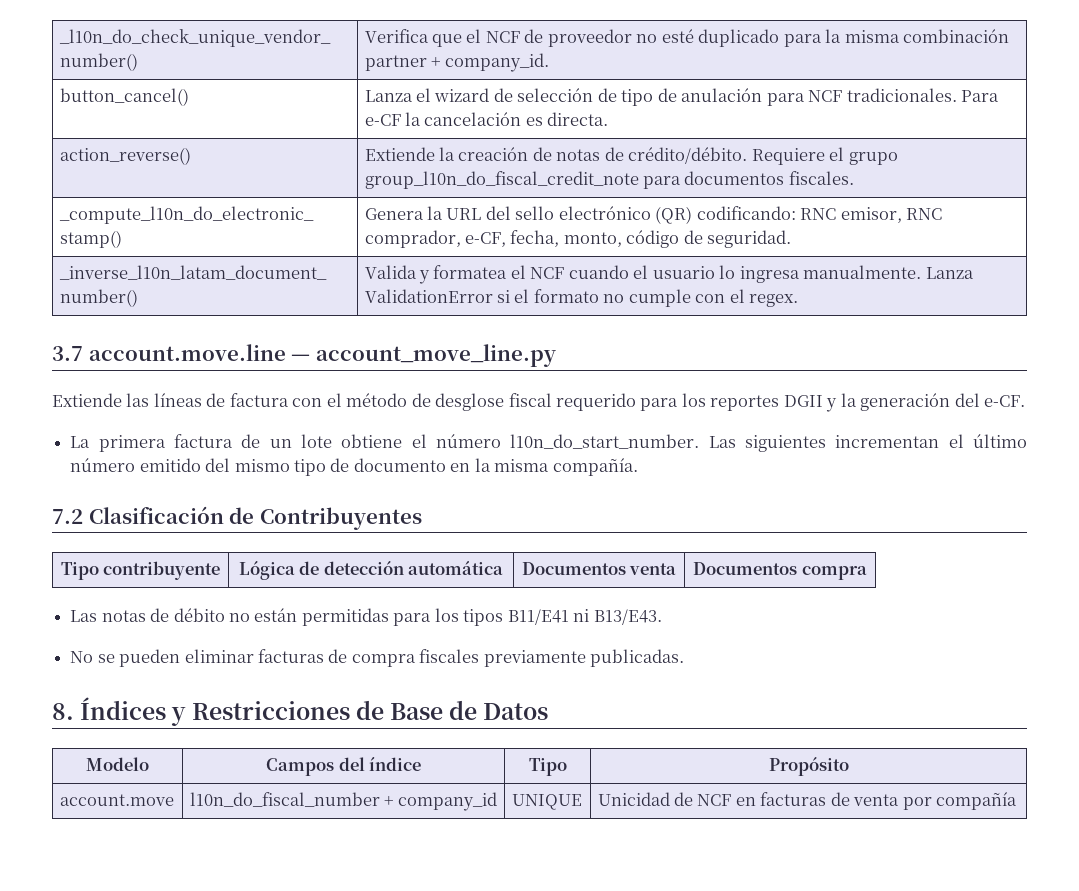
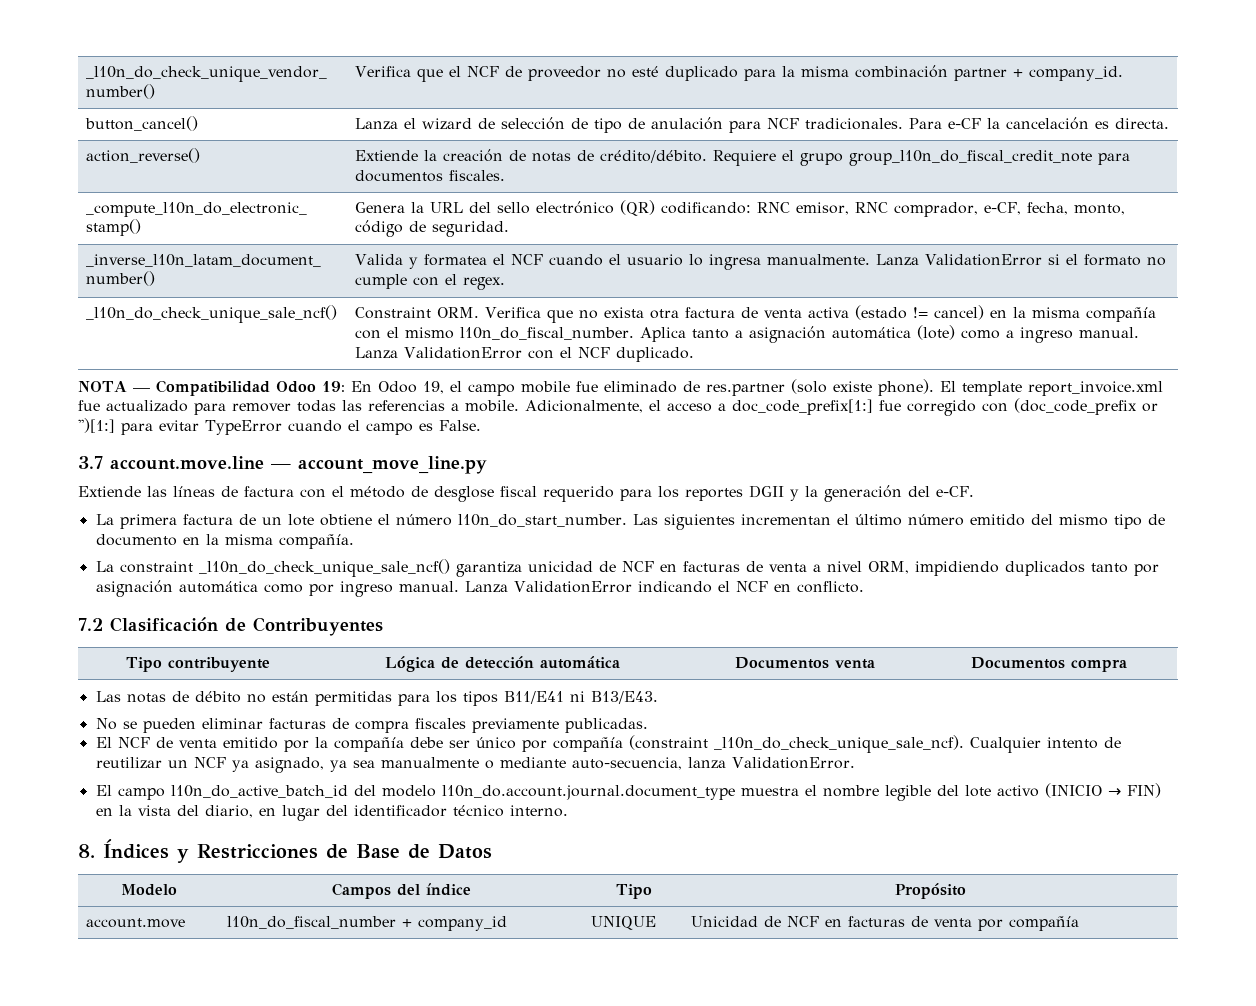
(799, 300) none -> [85,305,337,323] [354,305,1156,323] [354,325,1139,343] [354,347,694,362] [78,379,1163,396] [78,398,1158,416] [78,418,481,435] // _l10n_do_check_unique_sale_ncf() | Constraint ORM. Verifica que no exista otra factura de venta activa (estado != cancel) en la misma compañía con el mismo l10n_do_fiscal_number. Aplica tanto a asignación automática (lote) como a ingreso manual. Lanza ValidationError con el NCF duplicado. // NOTA — Compatibilidad Odoo 19: En Odoo 19, el campo mobile fue eliminado de res.partner (solo existe phone). El template report_invoice.xml fue actualizado para remover todas las referencias a mobile. Adicionalmente, el acceso a doc_code_prefix[1:] fue corregido con (doc_code_prefix or '')[1:] para evitar TypeError cuando el campo es False.
(638, 467) none -> [95,559,1159,577] [95,580,864,597] // La constraint _l10n_do_check_unique_sale_ncf() garantiza unicidad de NCF en facturas de venta a nivel ORM, impidiendo duplicados tanto por asignación automática como por ingreso manual. Lanza ValidationError indicando el NCF en conflicto.
(685, 658) none -> [95,735,1121,753] [95,757,855,773] [95,783,1161,801] [95,805,568,821] // El NCF de venta emitido por la compañía debe ser único por compañía (constraint _l10n_do_check_unique_sale_ncf). Cualquier intento de reutilizar un NCF ya asignado, ya sea manualmente o mediante auto-secuencia, lanza ValidationError. // El campo l10n_do_active_batch_id del modelo l10n_do.account.journal.document_type muestra el nombre legible del lote activo (INICIO → FIN) en la vista del diario, en lugar del identificador técnico interno.

